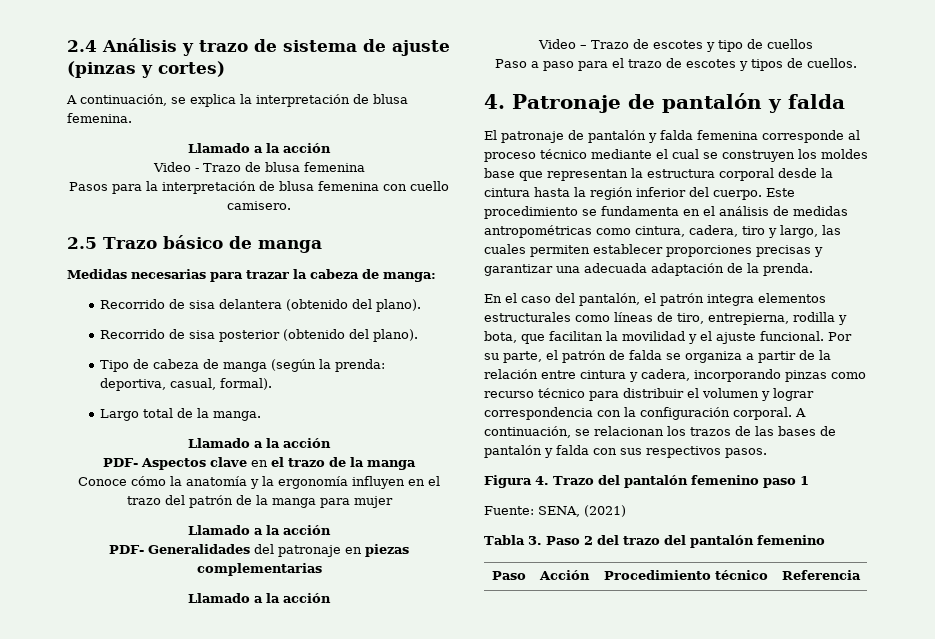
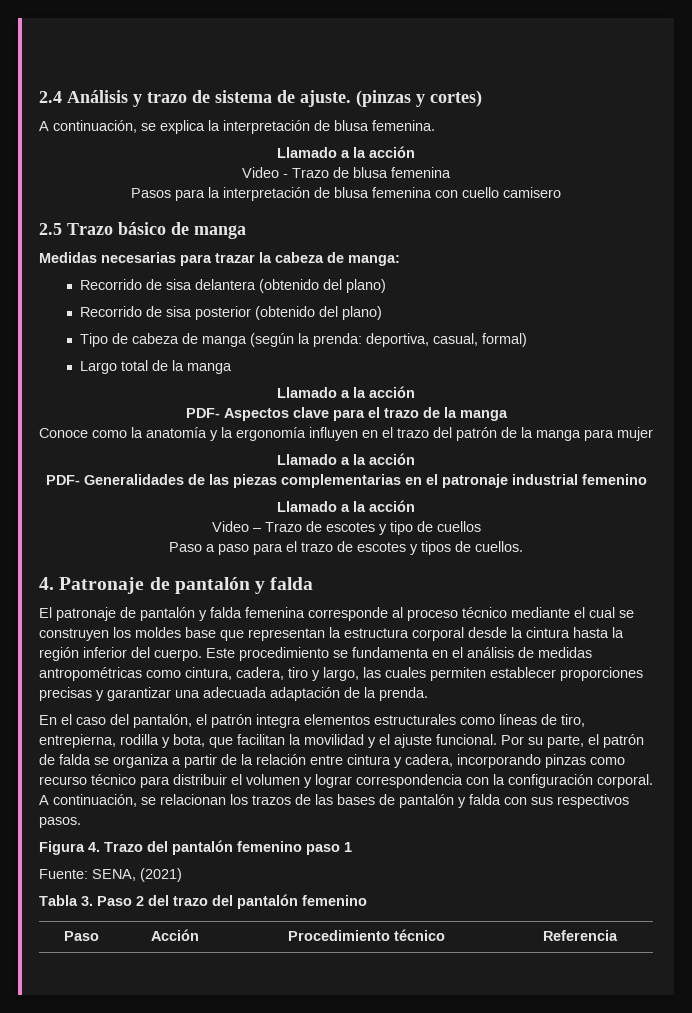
[392,40,450,56] ajuste -> [300,90,351,107] ajuste.
[227,201,291,210] camisero. -> [503,187,561,198] camisero
[376,299,422,312] plano). -> [346,279,387,293] plano)
[373,329,419,342] plano). -> [342,306,383,320] plano)
[220,378,273,390] formal). -> [482,333,528,347] formal)
[213,411,262,421] manga. -> [187,363,233,374] manga
[251,460,268,467] en -> [332,409,365,421] para
[131,476,166,486] cómo -> [92,430,127,438] como
[254,544,362,557] del patronaje en -> [187,474,229,485] de las
(322, 569) none -> [404,474,647,488] en el patronaje industrial femenino

